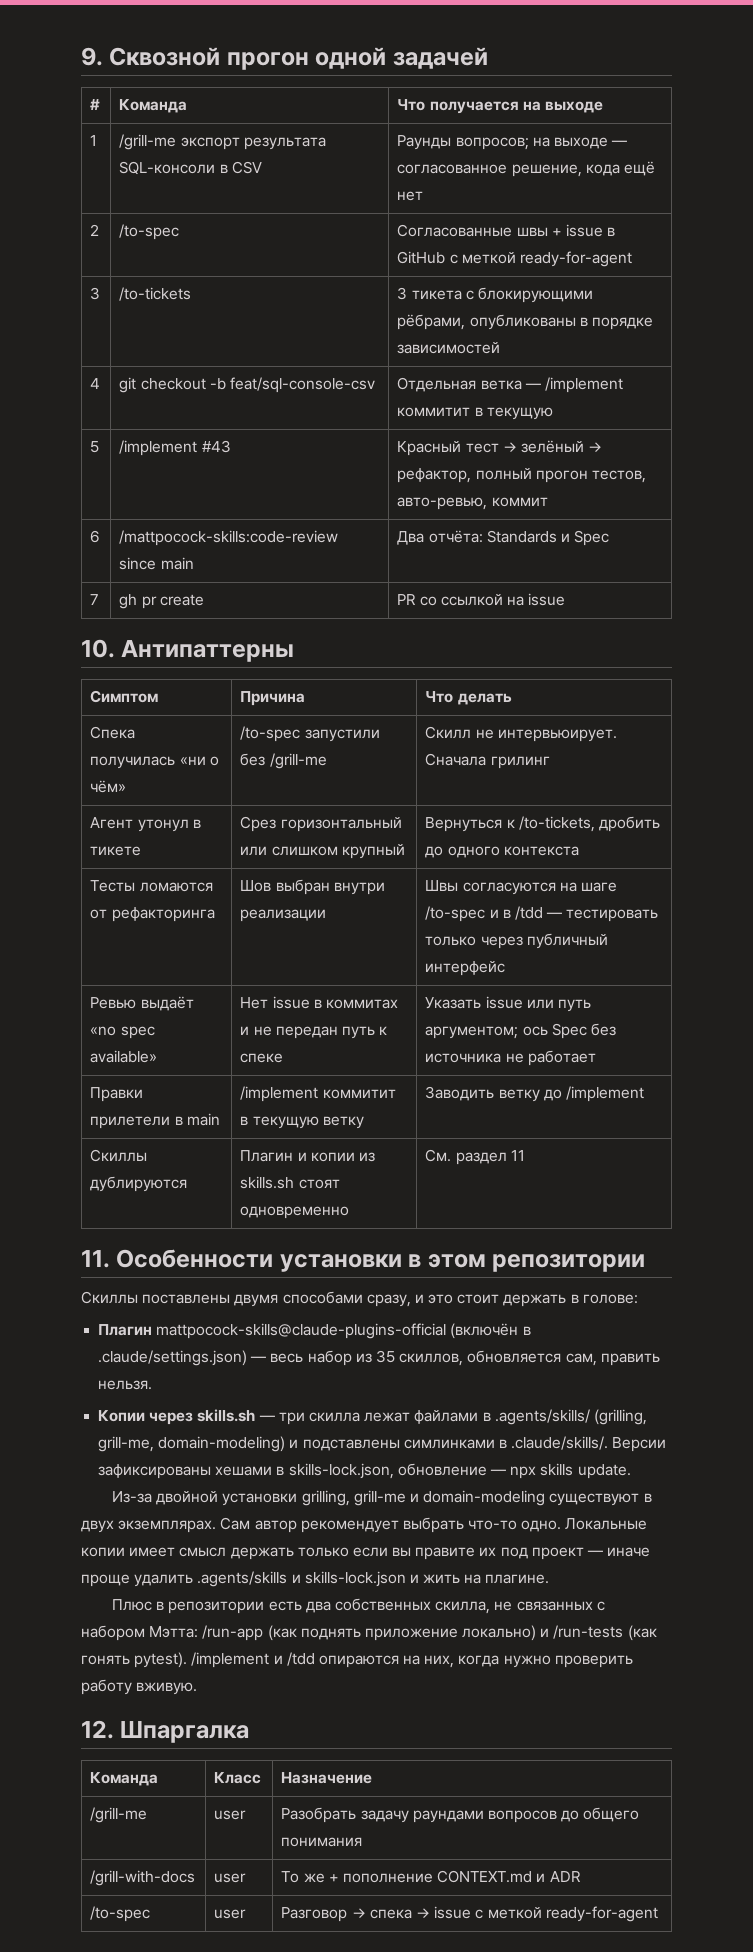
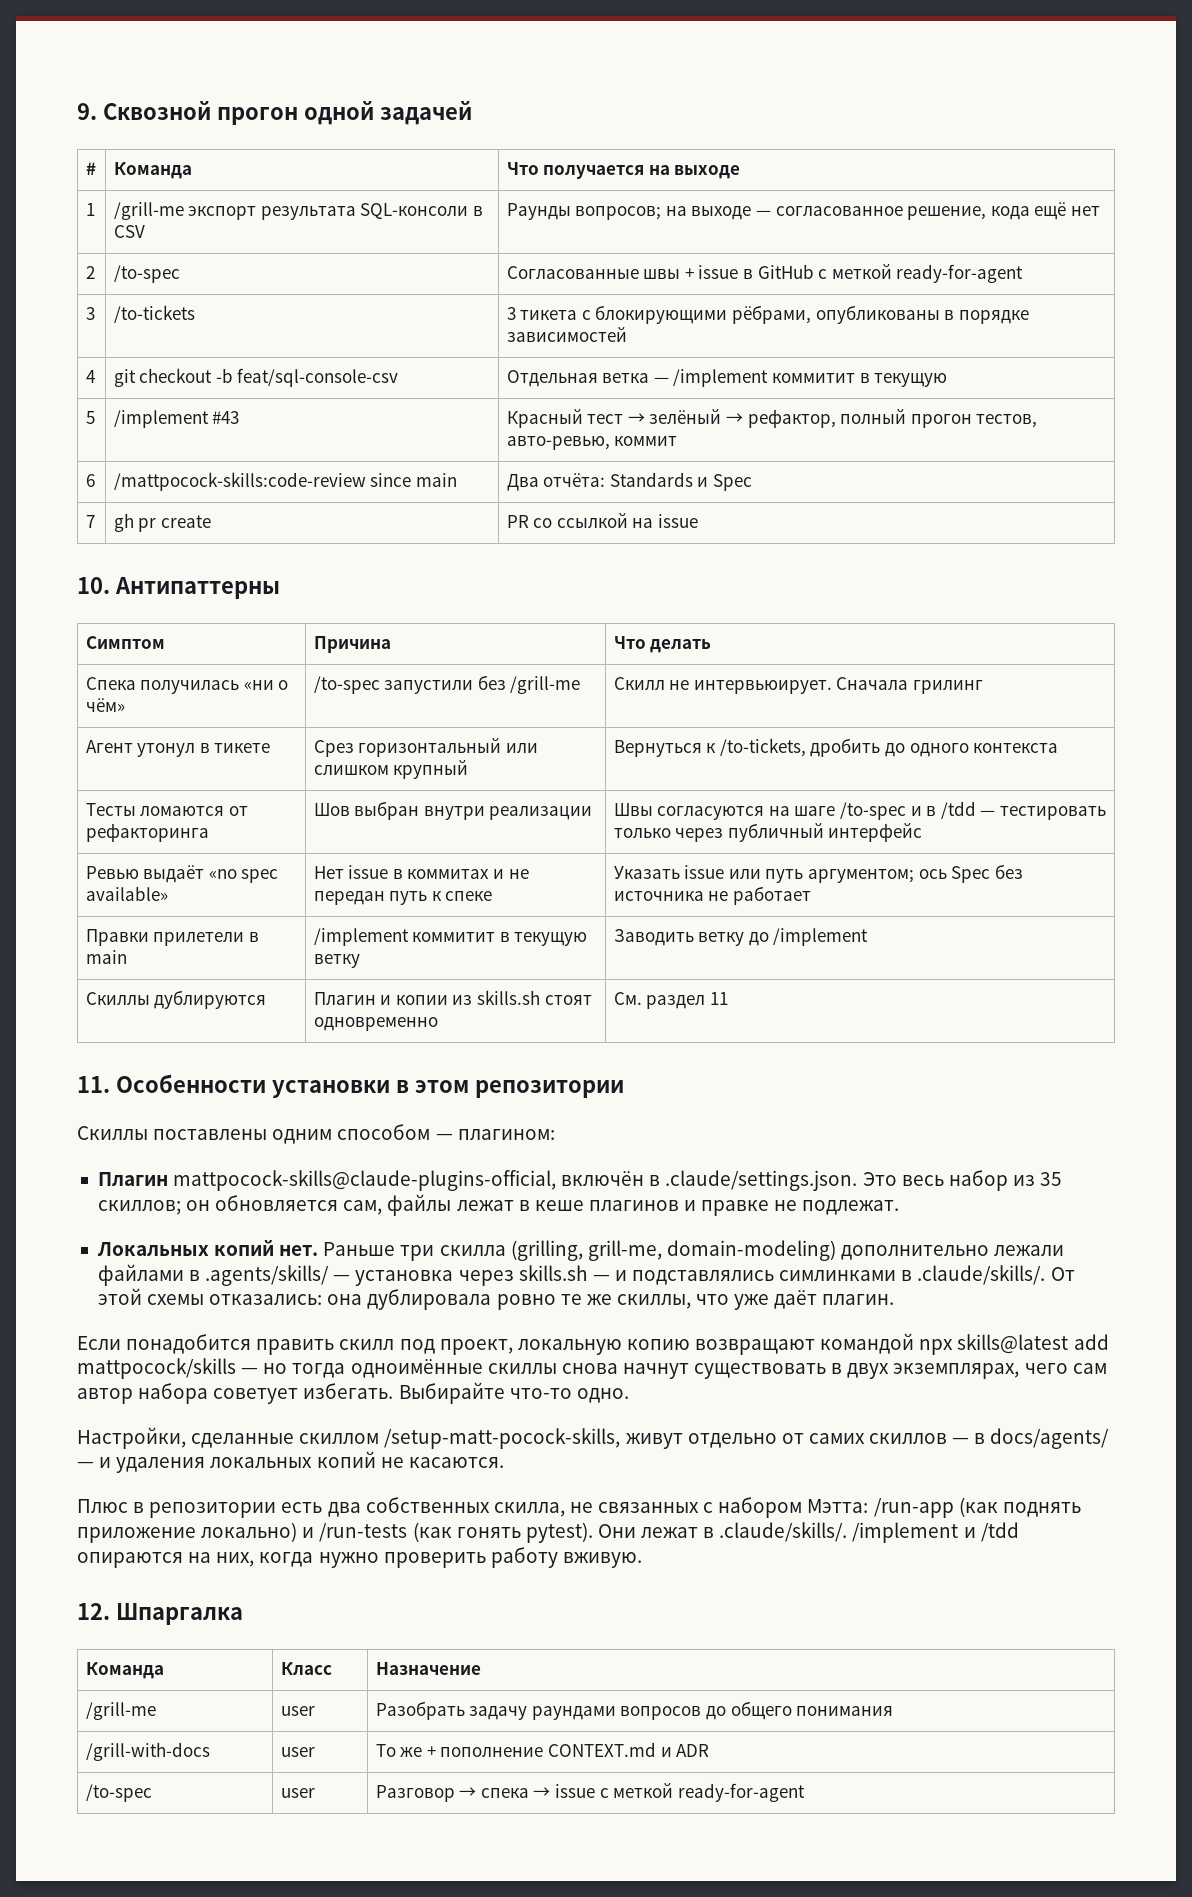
[234,1291,638,1307] [98,1323,531,1339] [98,1350,660,1366] [98,1380,153,1390] [98,1409,647,1425] [98,1436,667,1452] [98,1463,631,1479] [112,1490,652,1506] [81,1517,648,1533] [81,1547,651,1560] [81,1571,550,1587] двумя способами сразу, и это стоит держать в голове: // Плагин mattpocock-skills@claude-plugins-official (включён в .claude/settings.json) — весь набор из 35 скиллов, обновляется сам, править нельзя. // Копии через skills.sh — три скилла лежат файлами в .agents/skills/ (grilling, grill-me, domain-modeling) и подставлены симлинками в .claude/skills/. Версии зафиксированы хешами в skills-lock.json, обновление — npx skills update. // Из-за двойной установки grilling, grill-me и domain-modeling существуют в двух экземплярах. Сам автор рекомендует выбрать что-то одно. Локальные копии имеет смысл держать только если вы правите их под проект — иначе проще удалить .agents/skills и skills-lock.json и жить на плагине. -> [272,1124,555,1144] [97,1170,1063,1191] [97,1194,900,1216] [96,1240,1065,1261] [97,1264,1075,1286] [97,1288,895,1310] [77,1333,1109,1355] [77,1358,1107,1379] [77,1382,629,1404] [77,1427,1110,1449] [77,1451,504,1473] одним способом — плагином: // Плагин mattpocock-skills@claude-plugins-official, включён в .claude/settings.json. Это весь набор из 35 скиллов; он обновляется сам, файлы лежат в кеше плагинов и правке не подлежат. // Локальных копий нет. Раньше три скилла (grilling, grill-me, domain-modeling) дополнительно лежали файлами в .agents/skills/ — установка через skills.sh — и подставлялись симлинками в .claude/skills/. От этой схемы отказались: она дублировала ровно те же скиллы, что уже даёт плагин. // Если понадобится править скилл под проект, локальную копию возвращают командой npx skills@latest add mattpocock/skills — но тогда одноимённые скиллы снова начнут существовать в двух экземплярах, чего сам автор набора советует избегать. Выбирайте что-то одно. // Настройки, сделанные скиллом /setup-matt-pocock-skills, живут отдельно от самих скиллов — в docs/agents/ — и удаления локальных копий не касаются.
(188, 1660) none -> [597,1522,848,1542] Они лежат в .claude/skills/.

